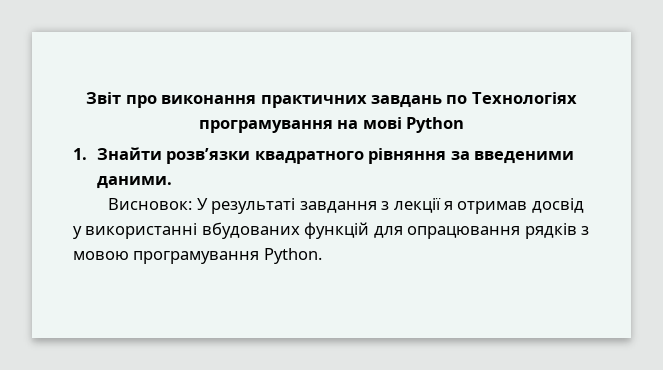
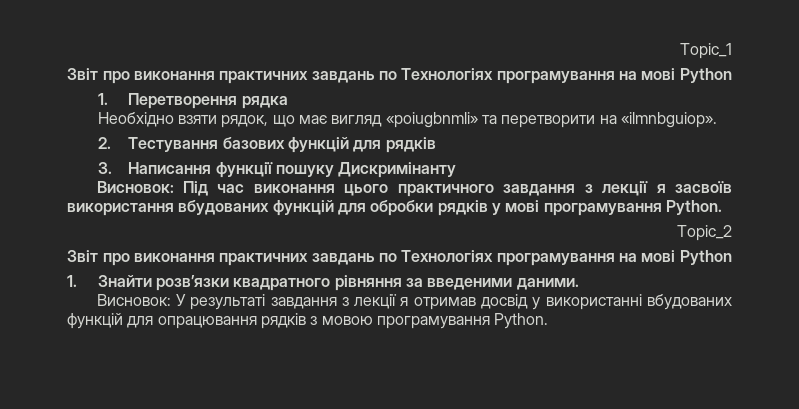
(86, 98) none -> [680,43,732,59] [67,68,732,84] [97,93,288,109] [97,112,717,128] [97,137,436,153] [97,162,457,178] [96,181,732,197] [67,200,722,216] [677,225,732,241] Topic_1 // Звіт про виконання практичних завдань по Технологіях програмування на мові Python // 1. Перетворення рядка // Необхідно взяти рядок, що має вигляд «poiugbnmli» та перетворити на «ilmnbguiop». // 2. Тестування базових функцій для рядків // 3. Написання функції пошуку Дискримінанту // Висновок: Під час виконання цього практичного завдання з лекції я засвоїв використання вбудованих функцій для обробки рядків у мові програмування Python. // Topic_2 //

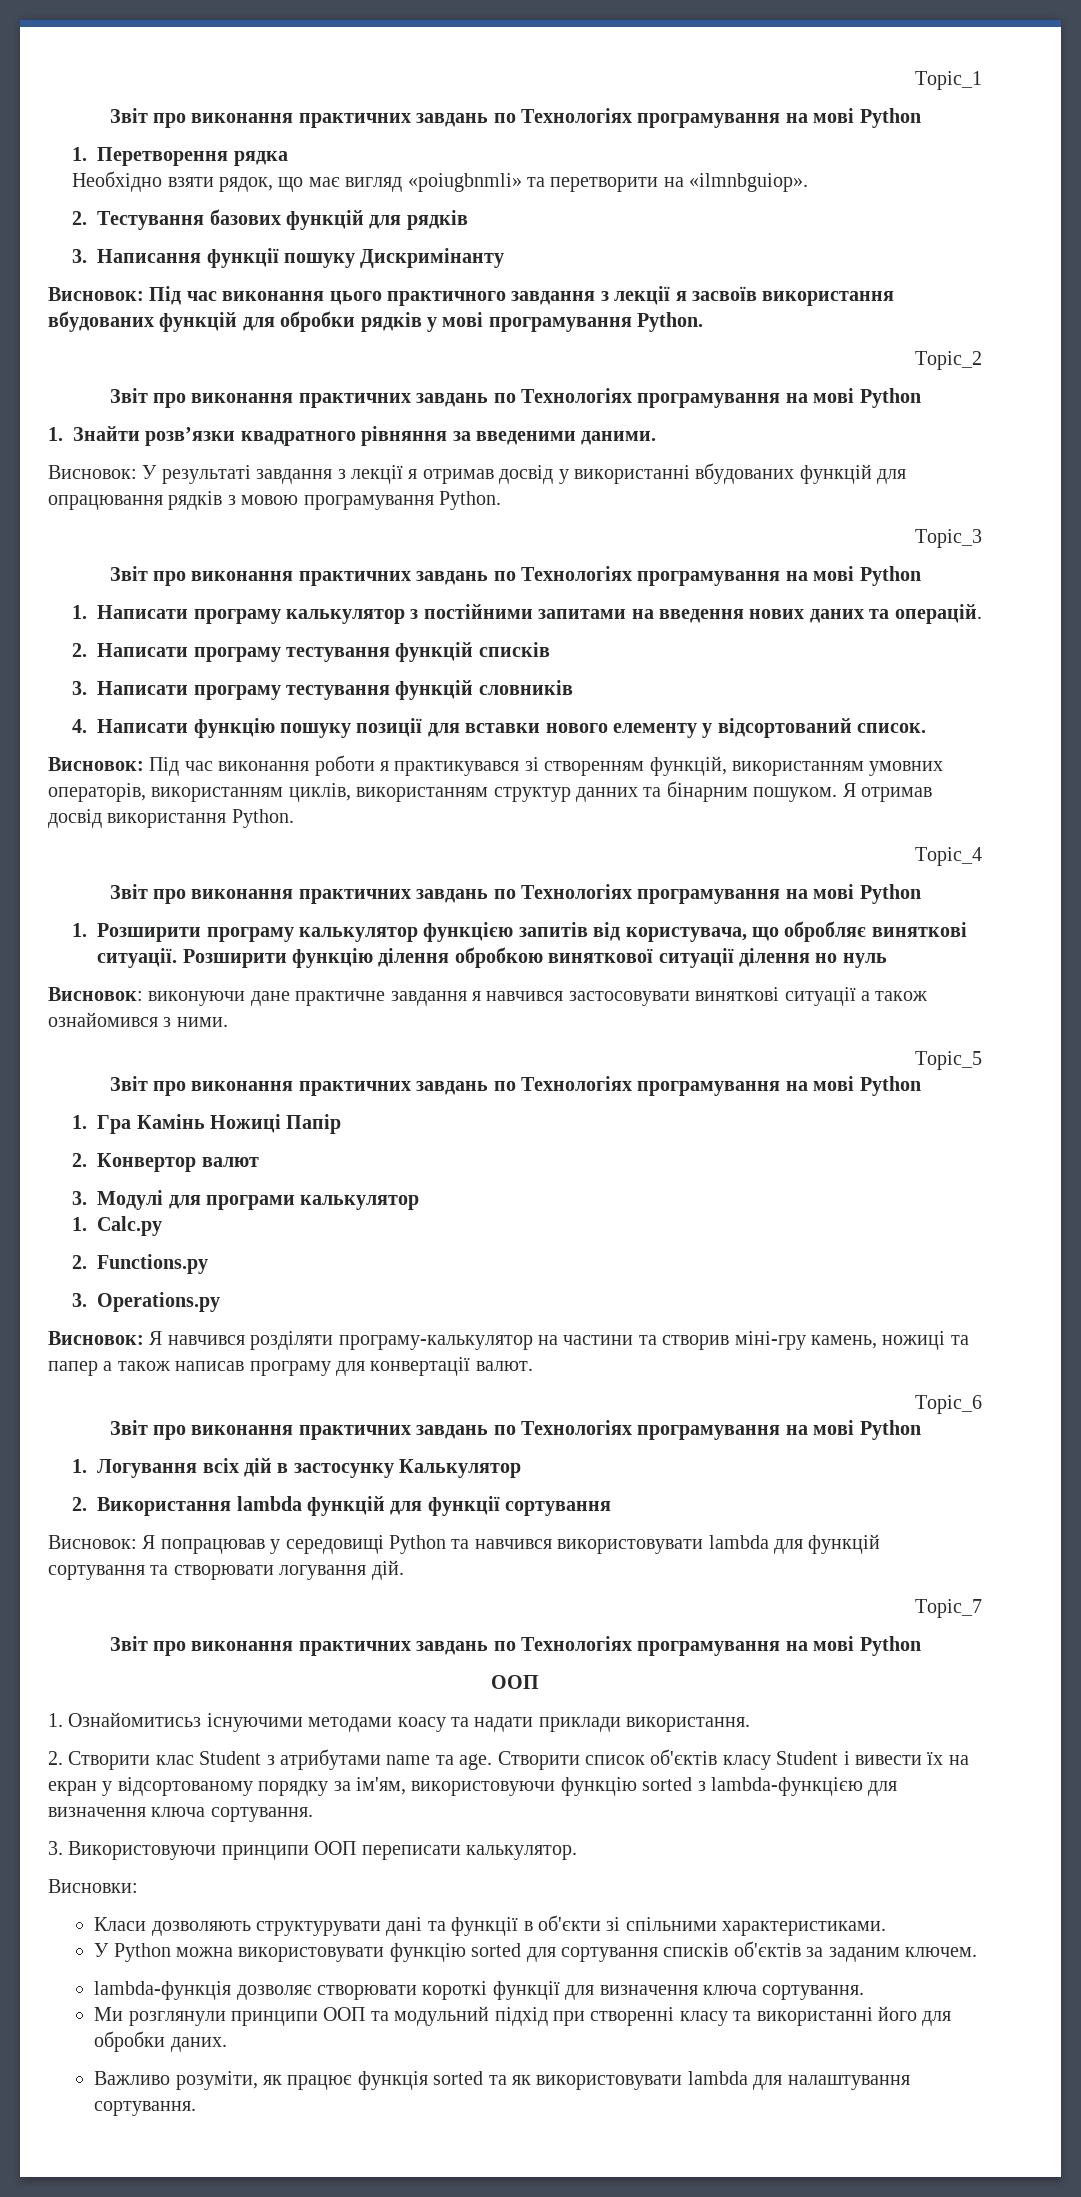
(549, 321) none -> [915,529,982,548] [109,566,921,586] [72,604,982,624] [72,642,550,662] [72,680,573,700] [72,718,927,738] [48,755,944,776] [48,781,932,802] [48,809,294,828] [915,847,982,866] [109,884,921,904] [72,921,967,942] [97,947,887,968] [48,987,928,1006] [48,1012,228,1027] [915,1051,982,1070] [109,1076,921,1096] [72,1114,342,1134] [72,1153,259,1172] [72,1190,420,1210] [72,1216,163,1236] [72,1254,209,1274] [72,1292,221,1312] [48,1331,969,1350] [48,1357,533,1376] [915,1395,982,1414] [109,1420,921,1440] [72,1458,522,1478] [72,1496,612,1516] [48,1534,881,1554] [48,1560,404,1580] [915,1599,982,1618] [109,1636,921,1656] [491,1675,539,1689] [48,1712,751,1732] [48,1749,969,1770] [48,1777,898,1796] [48,1807,313,1822] [48,1841,577,1860] [48,1879,138,1893] [94,1915,887,1936] [94,1941,978,1962] [94,1981,865,2000] [94,2006,952,2026] [94,2031,227,2052] [94,2071,910,2090] [94,2101,197,2116] // Topic_3 // Звіт про виконання практичних завдань по Технологіях програмування на мові Python // 1. Написати програму калькулятор з постійними запитами на введення нових даних та операцій. // 2. Написати програму тестування функцій списків // 3. Написати програму тестування функцій словників // 4. Написати функцію пошуку позиції для вставки нового елементу у відсортований список. // Висновок: Під час виконання роботи я практикувався зі створенням функцій, використанням умовних операторів, використанням циклів, використанням структур данних та бінарним пошуком. Я отримав досвід використання Python. // Topic_4 // Звіт про виконання практичних завдань по Технологіях програмування на мові Python // 1. Розширити програму калькулятор функцією запитів від користувача, що обробляє виняткові ситуації. Розширити функцію ділення обробкою виняткової ситуації ділення но нуль // Висновок: виконуючи дане практичне завдання я навчився застосовувати виняткові ситуації а також ознайомився з ними. // Topic_5 // Звіт про виконання практичних завдань по Технологіях програмування на мові Python // 1. Гра Камінь Ножиці Папір // 2. Конвертор валют // 3. Модулі для програми калькулятор // 1. Calc.py // 2. Functions.py // 3. Operations.py // Висновок: Я навчився розділяти програму-калькулятор на частини та створив міні-гру камень, ножиці та папер а також написав програму для конвертації валют. // Topic_6 // Звіт про виконання практичних завдань по Технологіях програмування на мові Python // 1. Логування всіх дій в застосунку Калькулятор // 2. Використання lambda функцій для функції сортування // Висновок: Я попрацював у середовищі Python та навчився використовувати lambda для функцій сортування та створювати логування дій. // Topic_7 // Звіт про виконання практичних завдань по Технологіях програмування на мові Python // ООП // 1. Ознайомитисьз існуючими методами коасу та надати приклади використання. // 2. Створити клас Student з атрибутами name та age. Створити список об'єктів класу Student і вивести їх на екран у відсортованому порядку за ім'ям, використовуючи функцію sorted з lambda-функцією для визначення ключа сортування. // 3. Використовуючи принципи ООП переписати калькулятор. // Висновки: // Класи дозволяють структурувати дані та функції в об'єкти зі спільними характеристиками. // У Python можна використовувати функцію sorted для сортування списків об'єктів за заданим ключем. // lambda-функція дозволяє створювати короткі функції для визначення ключа сортування. // Ми розглянули принципи ООП та модульний підхід при створенні класу та використанні його для обробки даних. // Важливо розуміти, як працює функція sorted та як використовувати lambda для налаштування сортування.

